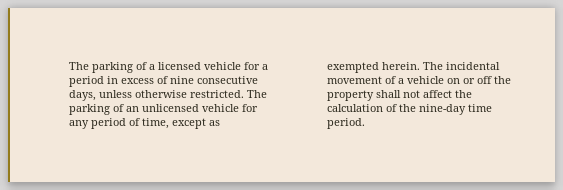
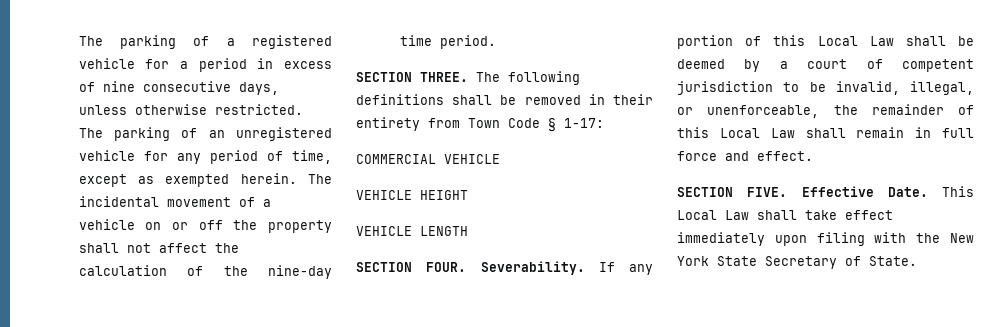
[157,62,201,70] licensed -> [252,35,332,49] registered
[141,104,199,112] unlicensed -> [236,127,332,141] unregistered
(365, 123) none -> [356,71,580,85] [356,94,653,105] [356,117,604,132] [356,154,500,164] [356,190,468,200] [356,226,468,236] [356,261,653,275] [677,35,974,49] [677,59,974,72] [677,81,974,95] [677,104,974,118] [677,127,974,138] [677,151,813,161] [677,186,974,197] [677,210,893,220] [677,232,974,246] [677,256,917,269] // SECTION THREE. The following definitions shall be removed in their entirety from Town Code § 1-17: // COMMERCIAL VEHICLE // VEHICLE HEIGHT // VEHICLE LENGTH // SECTION FOUR. Severability. If any portion of this Local Law shall be deemed by a court of competent jurisdiction to be invalid, illegal, or unenforceable, the remainder of this Local Law shall remain in full force and effect. // SECTION FIVE. Effective Date. This Local Law shall take effect immediately upon filing with the New York State Secretary of State.

